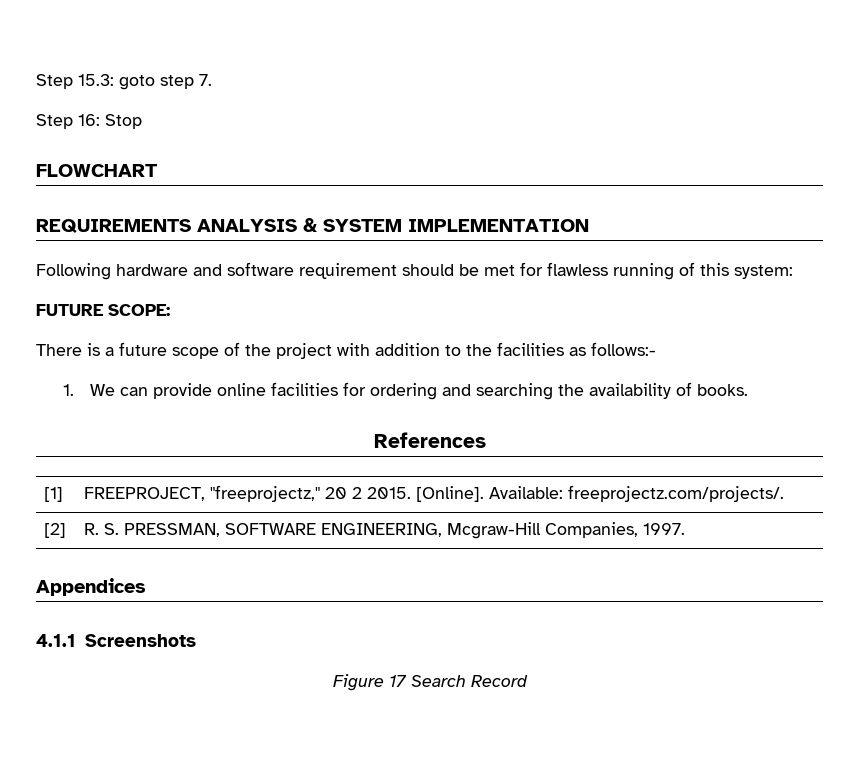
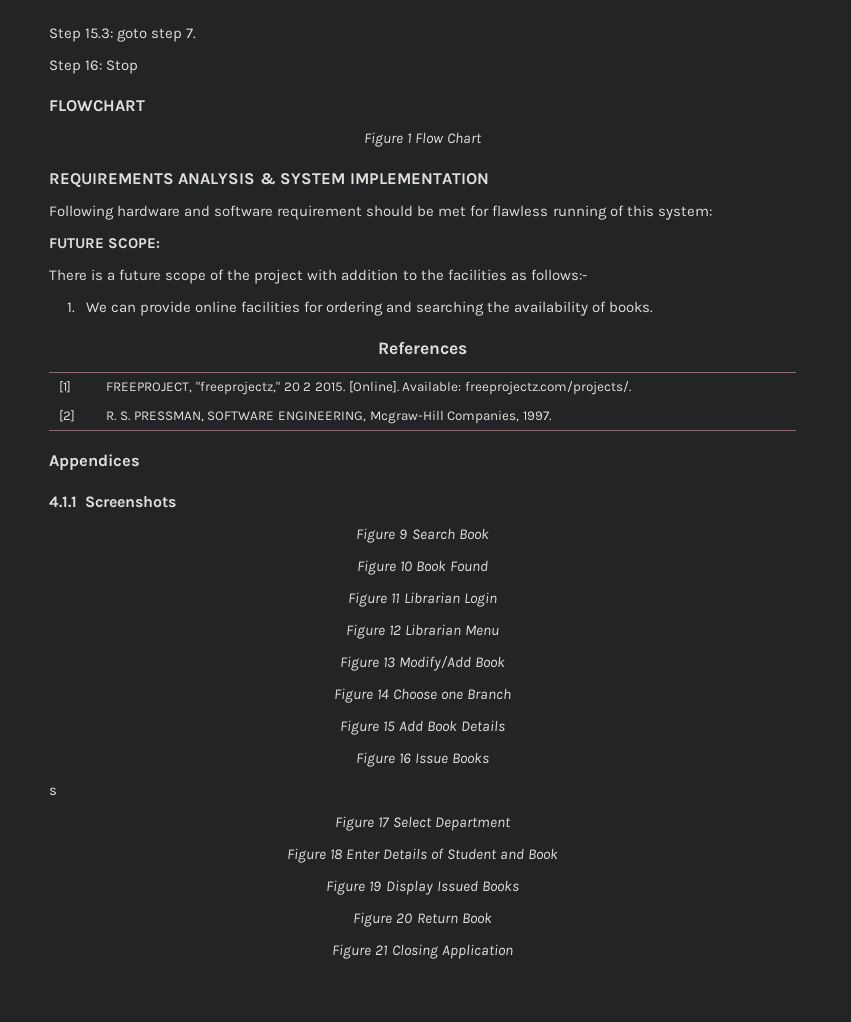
(158, 170) none -> [363,132,483,147] // Figure 1 Flow Chart
[388,675,528,687] 17 Search Record -> [399,528,489,540] [356,560,489,575] [348,592,497,607] [345,624,500,639] [339,656,506,671] [333,688,512,703] [339,720,506,735] [355,752,490,767] [49,787,57,796] [335,816,511,831] [286,848,559,863] [326,880,519,895] [353,912,492,927] [332,944,513,959] 9 Search Book // Figure 10 Book Found // Figure 11 Librarian Login // Figure 12 Librarian Menu // Figure 13 Modify/Add Book // Figure 14 Choose one Branch // Figure 15 Add Book Details // Figure 16 Issue Books // s // Figure 17 Select Department // Figure 18 Enter Details of Student and Book // Figure 19 Display Issued Books // Figure 20 Return Book // Figure 21 Closing Application

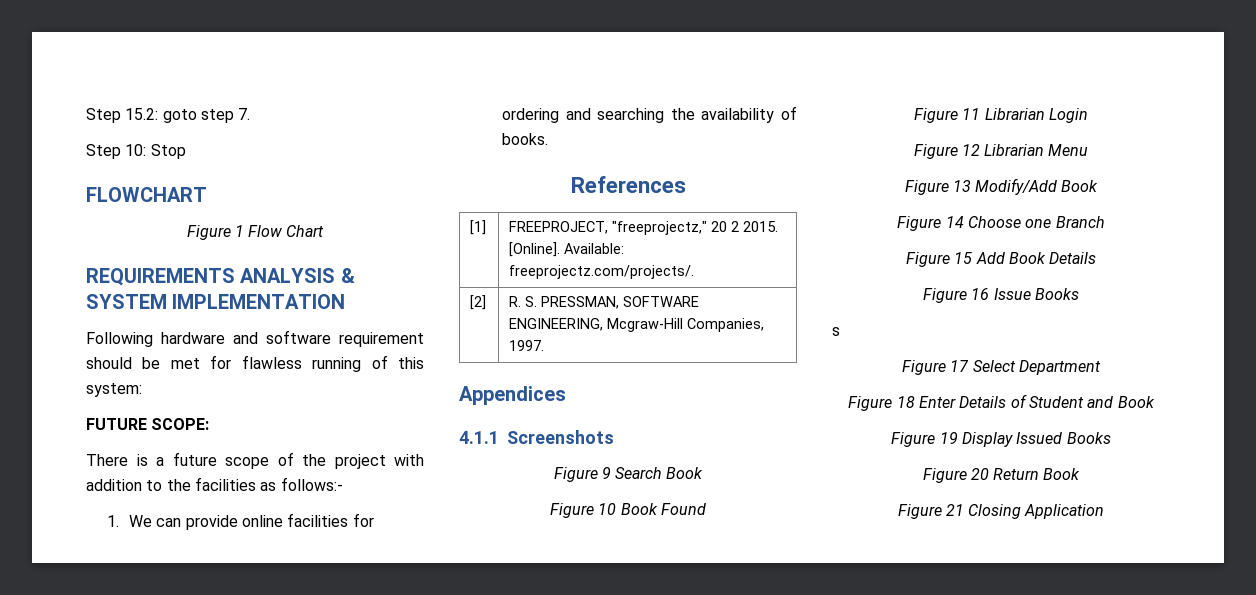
[49,28,114,42] Step 15.3: -> [86,108,159,123] Step 15.2:
[85,60,103,71] 16: -> [125,144,147,156] 10:

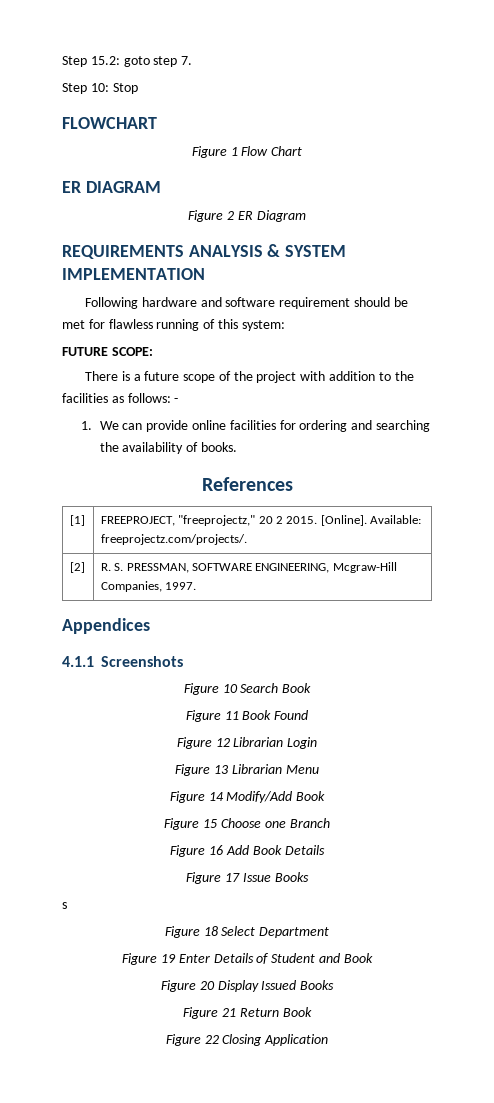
(325, 231) none -> [62,181,161,193] [188,210,306,222] // ER DIAGRAM // Figure 2 ER Diagram
[280,477,343,491] follows:- -> [127,393,179,403] follows: -
[601,467,611,479] 9 -> [222,684,238,693] 10
[598,503,617,515] 10 -> [224,711,239,720] 11
[962,108,981,120] 11 -> [215,738,230,747] 12
[961,144,980,156] 12 -> [214,765,230,774] 13
[952,180,971,192] 13 -> [208,792,224,801] 14
[945,216,964,228] 14 -> [203,819,218,828] 15
[954,252,973,264] 15 -> [209,845,224,855] 16
[971,288,990,300] 16 -> [225,873,241,882] 17
[950,360,970,372] 17 -> [203,926,218,936] 18
[896,396,915,408] 18 -> [161,954,177,963] 19
[939,432,958,444] 19 -> [199,981,215,990] 20
[970,468,989,480] 20 -> [222,1008,237,1017] 21
[945,504,964,516] 21 -> [204,1035,219,1044] 22

